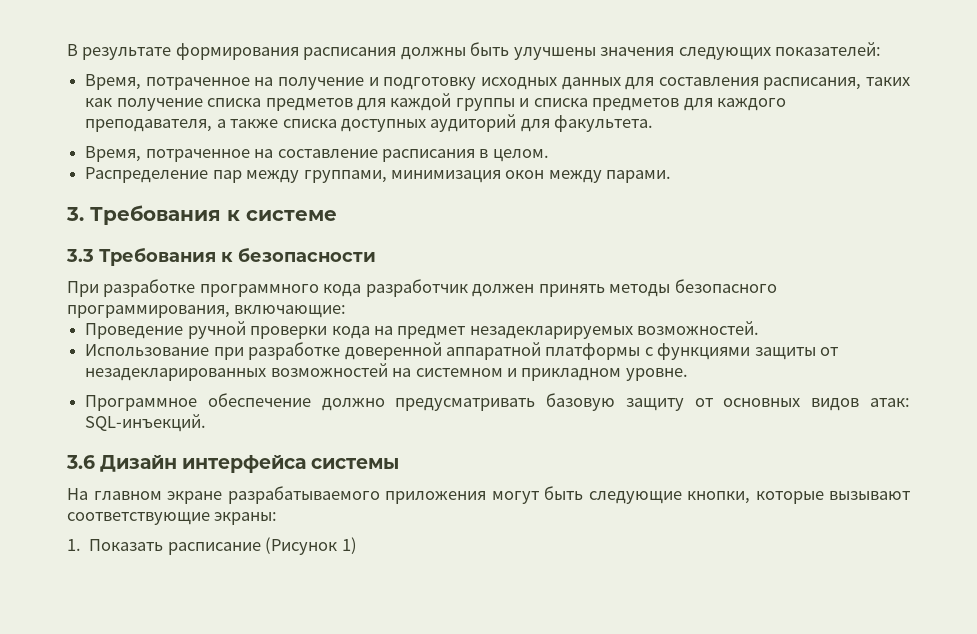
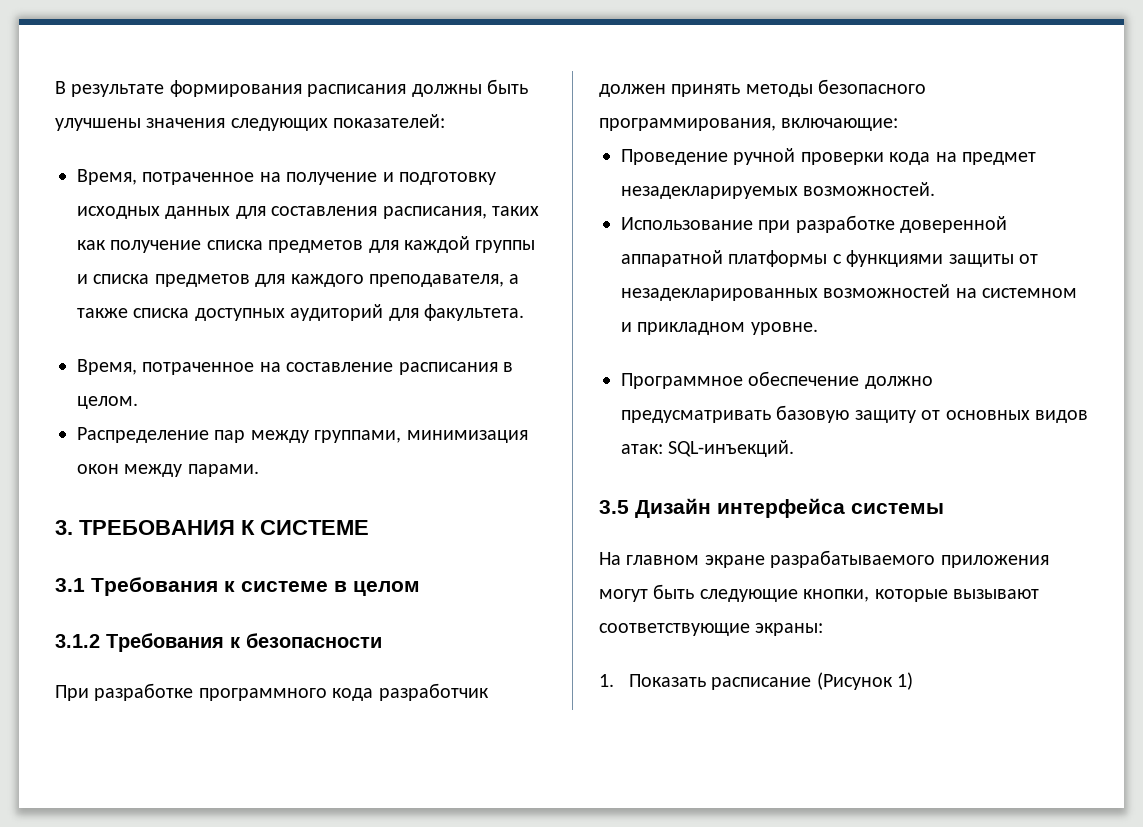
(84, 214) none -> [79,520,369,535] [55,578,85,592] ТРЕБОВАНИЯ К СИСТЕМЕ // 3.1
[66,249,94,262] // 3.3 -> [334,581,420,596] [55,634,100,648] в целом // 3.1.2
[66,455,95,469] 3.6 -> [599,500,629,514] 3.5

